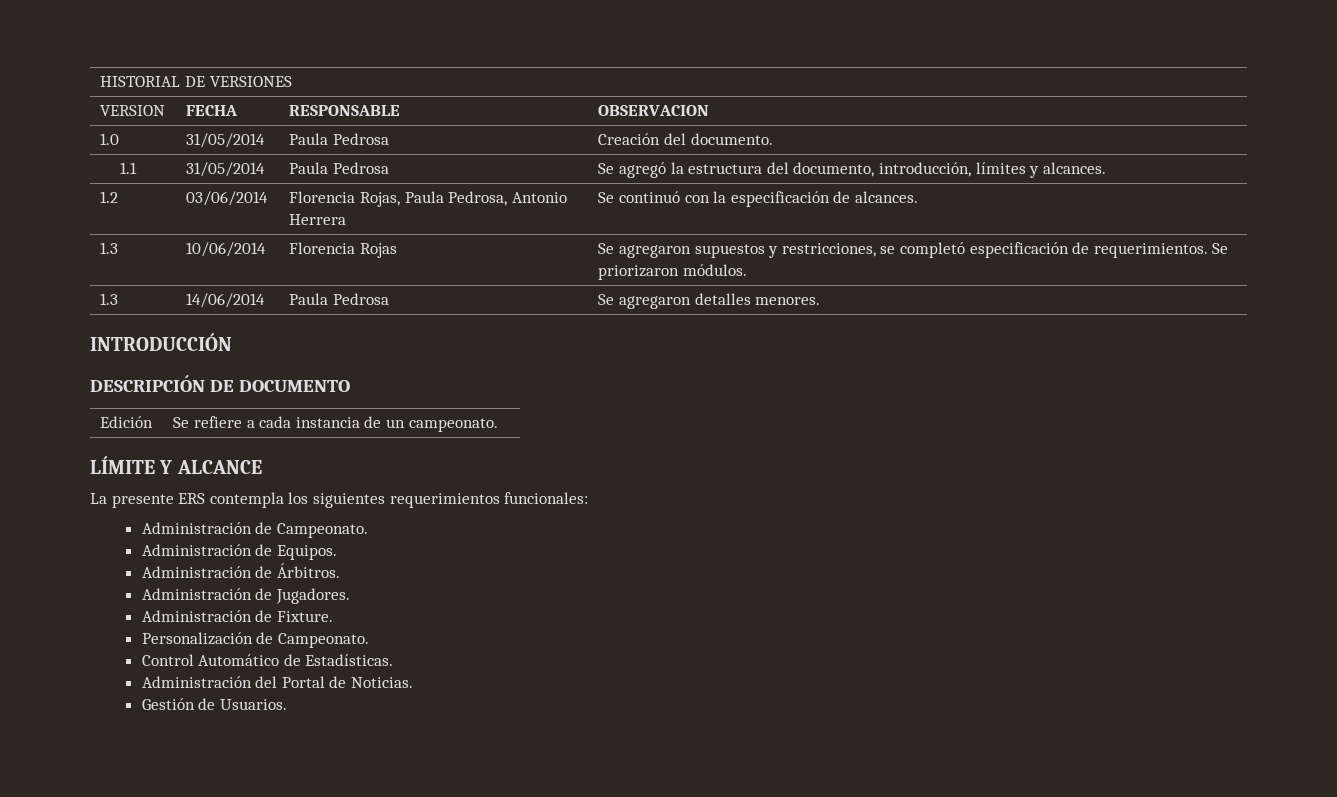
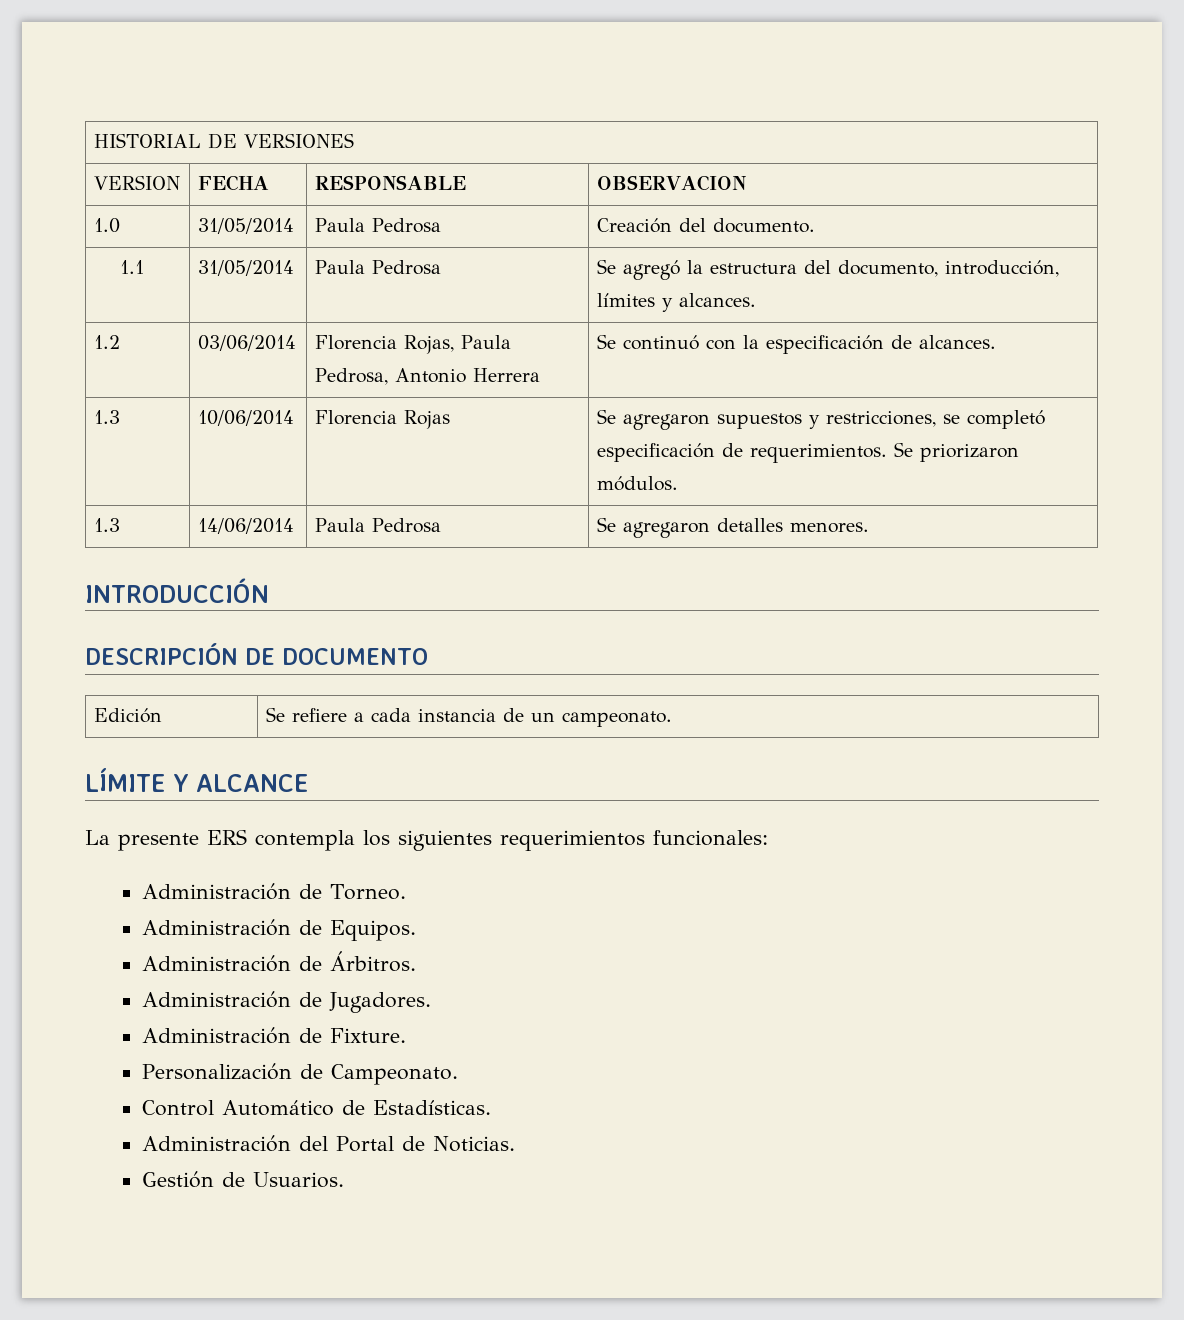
[276,523,368,538] Campeonato. -> [330,884,407,900] Torneo.

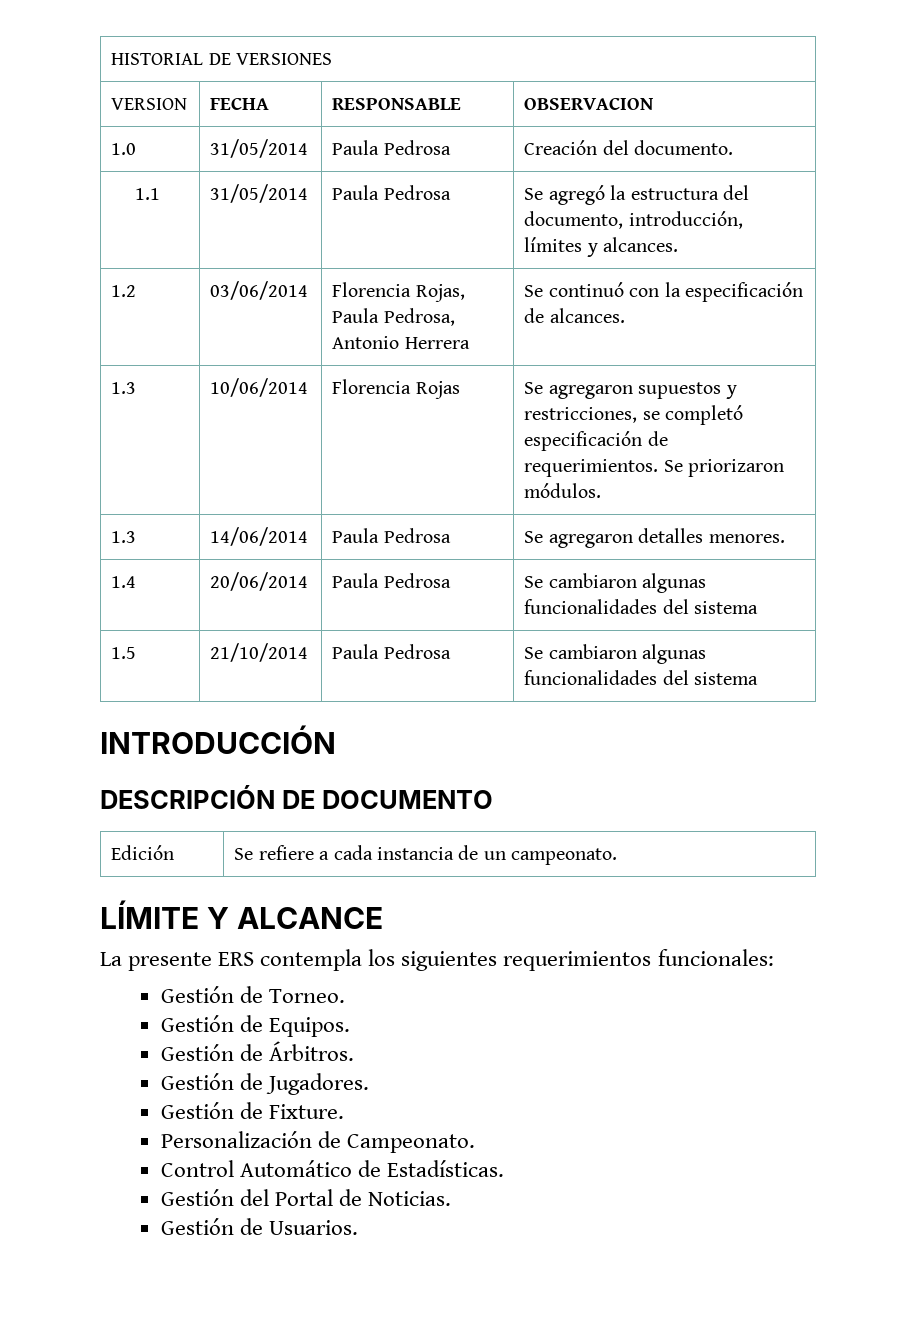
(869, 527) none -> [111,576,137,588] [210,572,309,591] [332,573,451,588] [524,573,707,593] [524,599,759,614] [111,647,137,659] [210,643,309,662] [332,644,451,659] [524,644,707,664] [524,670,759,685] // 1.4 | 20/06/2014 | Paula Pedrosa | Se cambiaron algunas funcionalidades del sistema // 1.5 | 21/10/2014 | Paula Pedrosa | Se cambiaron algunas funcionalidades del sistema
[142,883,292,900] Administración -> [160,986,234,1003] Gestión
[142,919,292,936] Administración -> [160,1015,234,1032] Gestión
[142,955,292,972] Administración -> [160,1044,234,1061] Gestión
[142,991,292,1008] Administración -> [160,1073,234,1090] Gestión
[142,1027,292,1044] Administración -> [160,1102,234,1119] Gestión
[142,1135,292,1152] Administración -> [160,1189,234,1206] Gestión

